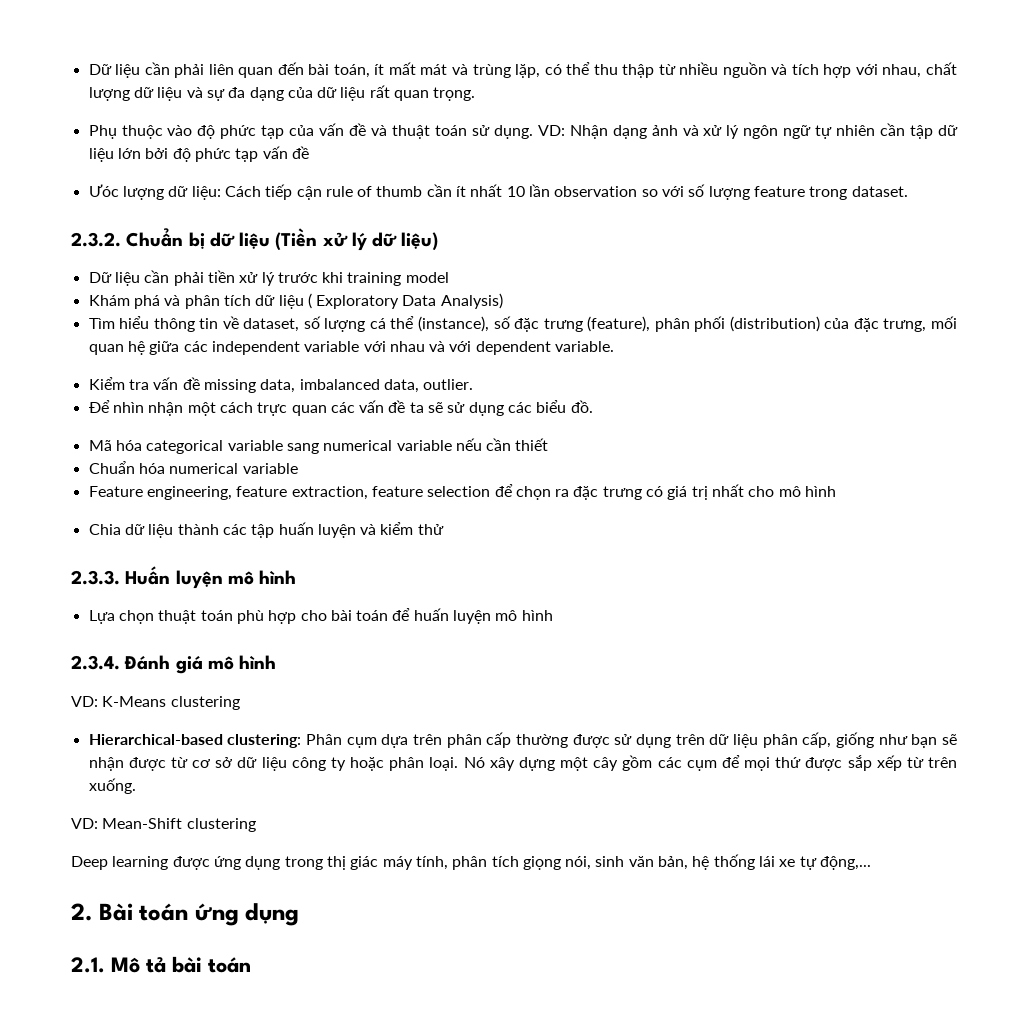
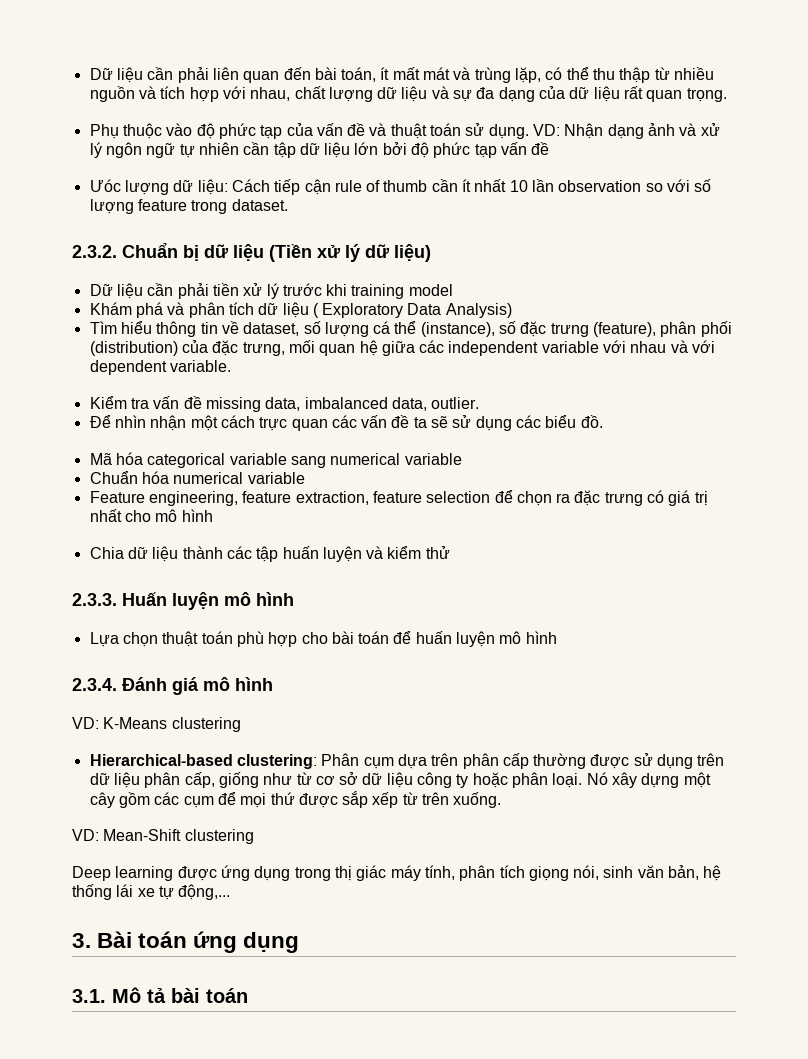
[455,438,549,451] nếu cần thiết -> (462, 459) none
[911,734,957,748] [88,757,166,771] bạn sẽ nhận được -> (293, 779) none
[71,903,92,921] 2. -> [72,933,91,948] 3.
[71,957,105,973] 2.1. -> [72,989,106,1003] 3.1.

